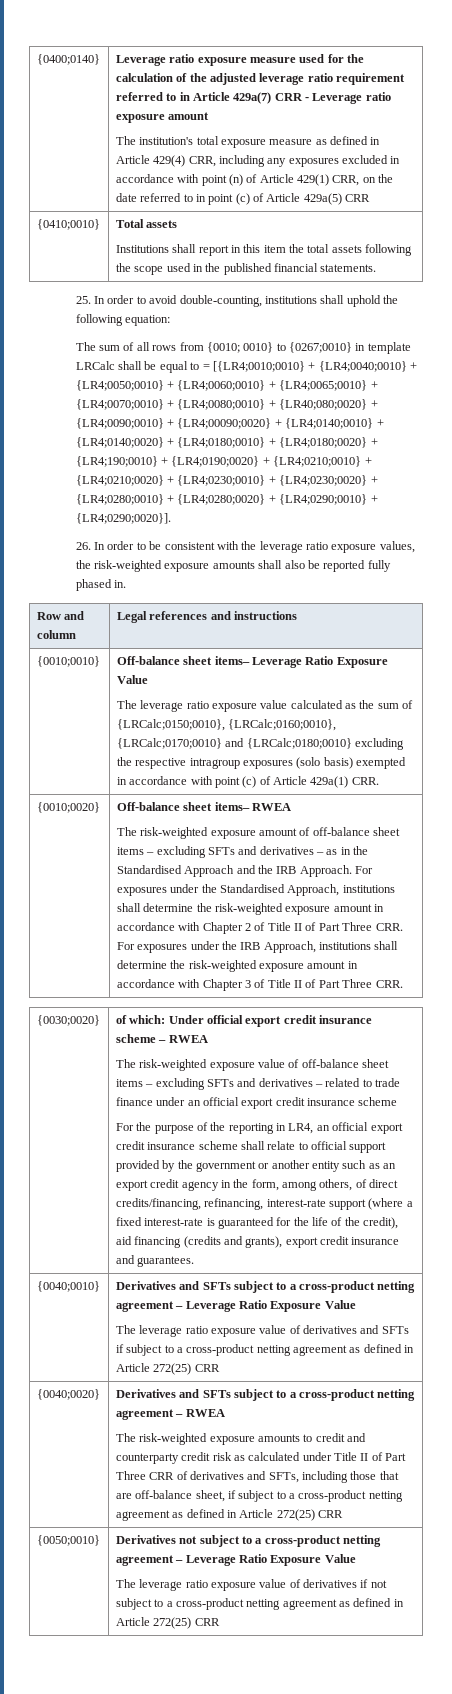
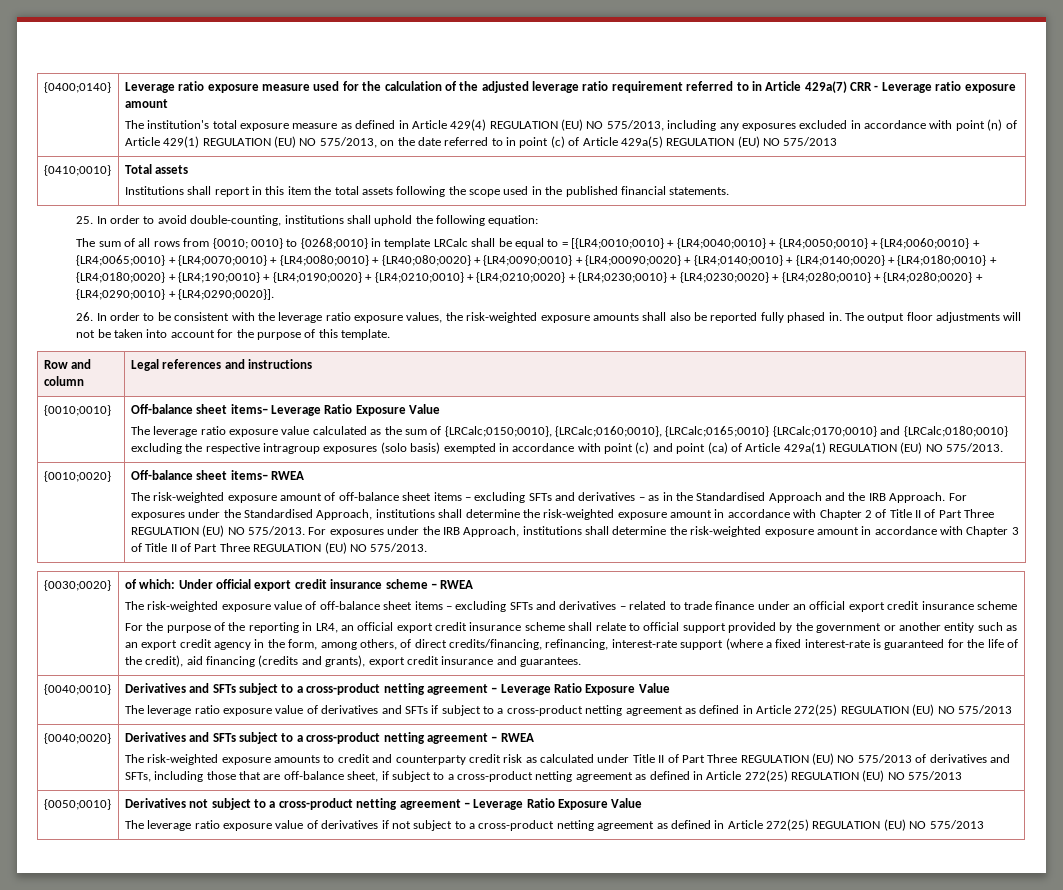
[188,156,216,167] CRR, -> [489,119,664,131] REGULATION (EU) NO 575/2013,
[332,175,360,186] CRR, -> [202,136,377,148] REGULATION (EU) NO 575/2013,
[345,194,371,202] CRR -> [666,136,838,148] REGULATION (EU) NO 575/2013
[289,342,353,353] {0267;0010} -> [300,238,368,249] {0268;0010}
(127, 584) none -> [844,312,1022,323] [76,329,391,340] The output floor adjustments will not be taken into account for the purpose of this template.
(337, 725) none -> [665,426,770,437] {LRCalc;0165;0010}
[259,776,379,788] of Article 429a(1) CRR. -> [652,442,1004,454] and point (ca) of Article 429a(1) REGULATION (EU) NO 575/2013.
[375,923,403,931] CRR. -> [130,525,306,537] REGULATION (EU) NO 575/2013.
[375,980,403,988] CRR. -> [253,542,428,554] REGULATION (EU) NO 575/2013.
[194,1364,220,1372] CRR -> [840,704,1012,716] REGULATION (EU) NO 575/2013
[149,1472,175,1480] CRR -> [740,753,912,765] REGULATION (EU) NO 575/2013
[318,1510,344,1518] CRR -> [791,770,963,782] REGULATION (EU) NO 575/2013
[194,1618,220,1626] CRR -> [812,819,984,831] REGULATION (EU) NO 575/2013

